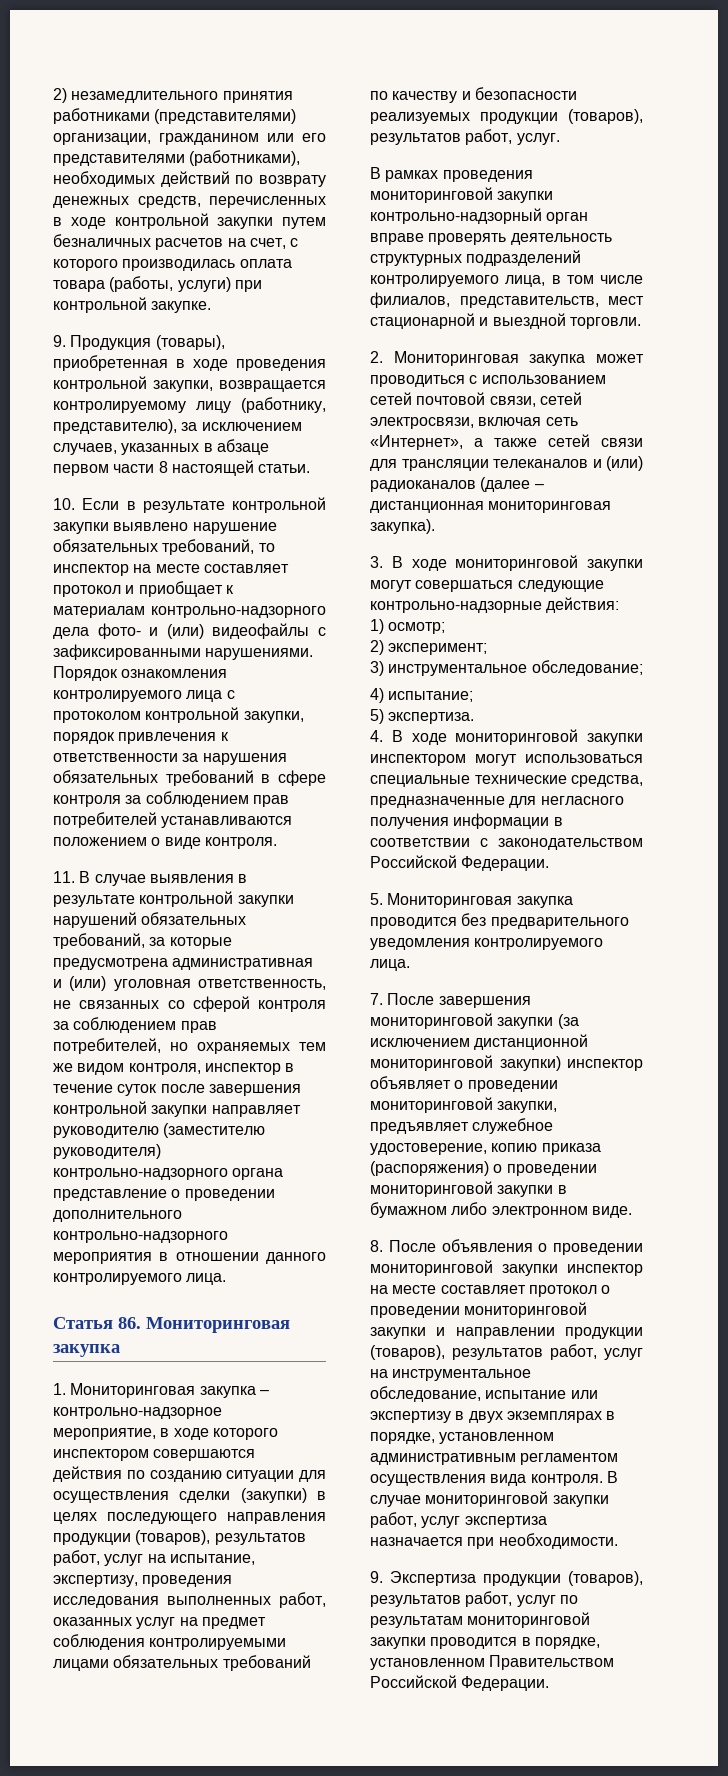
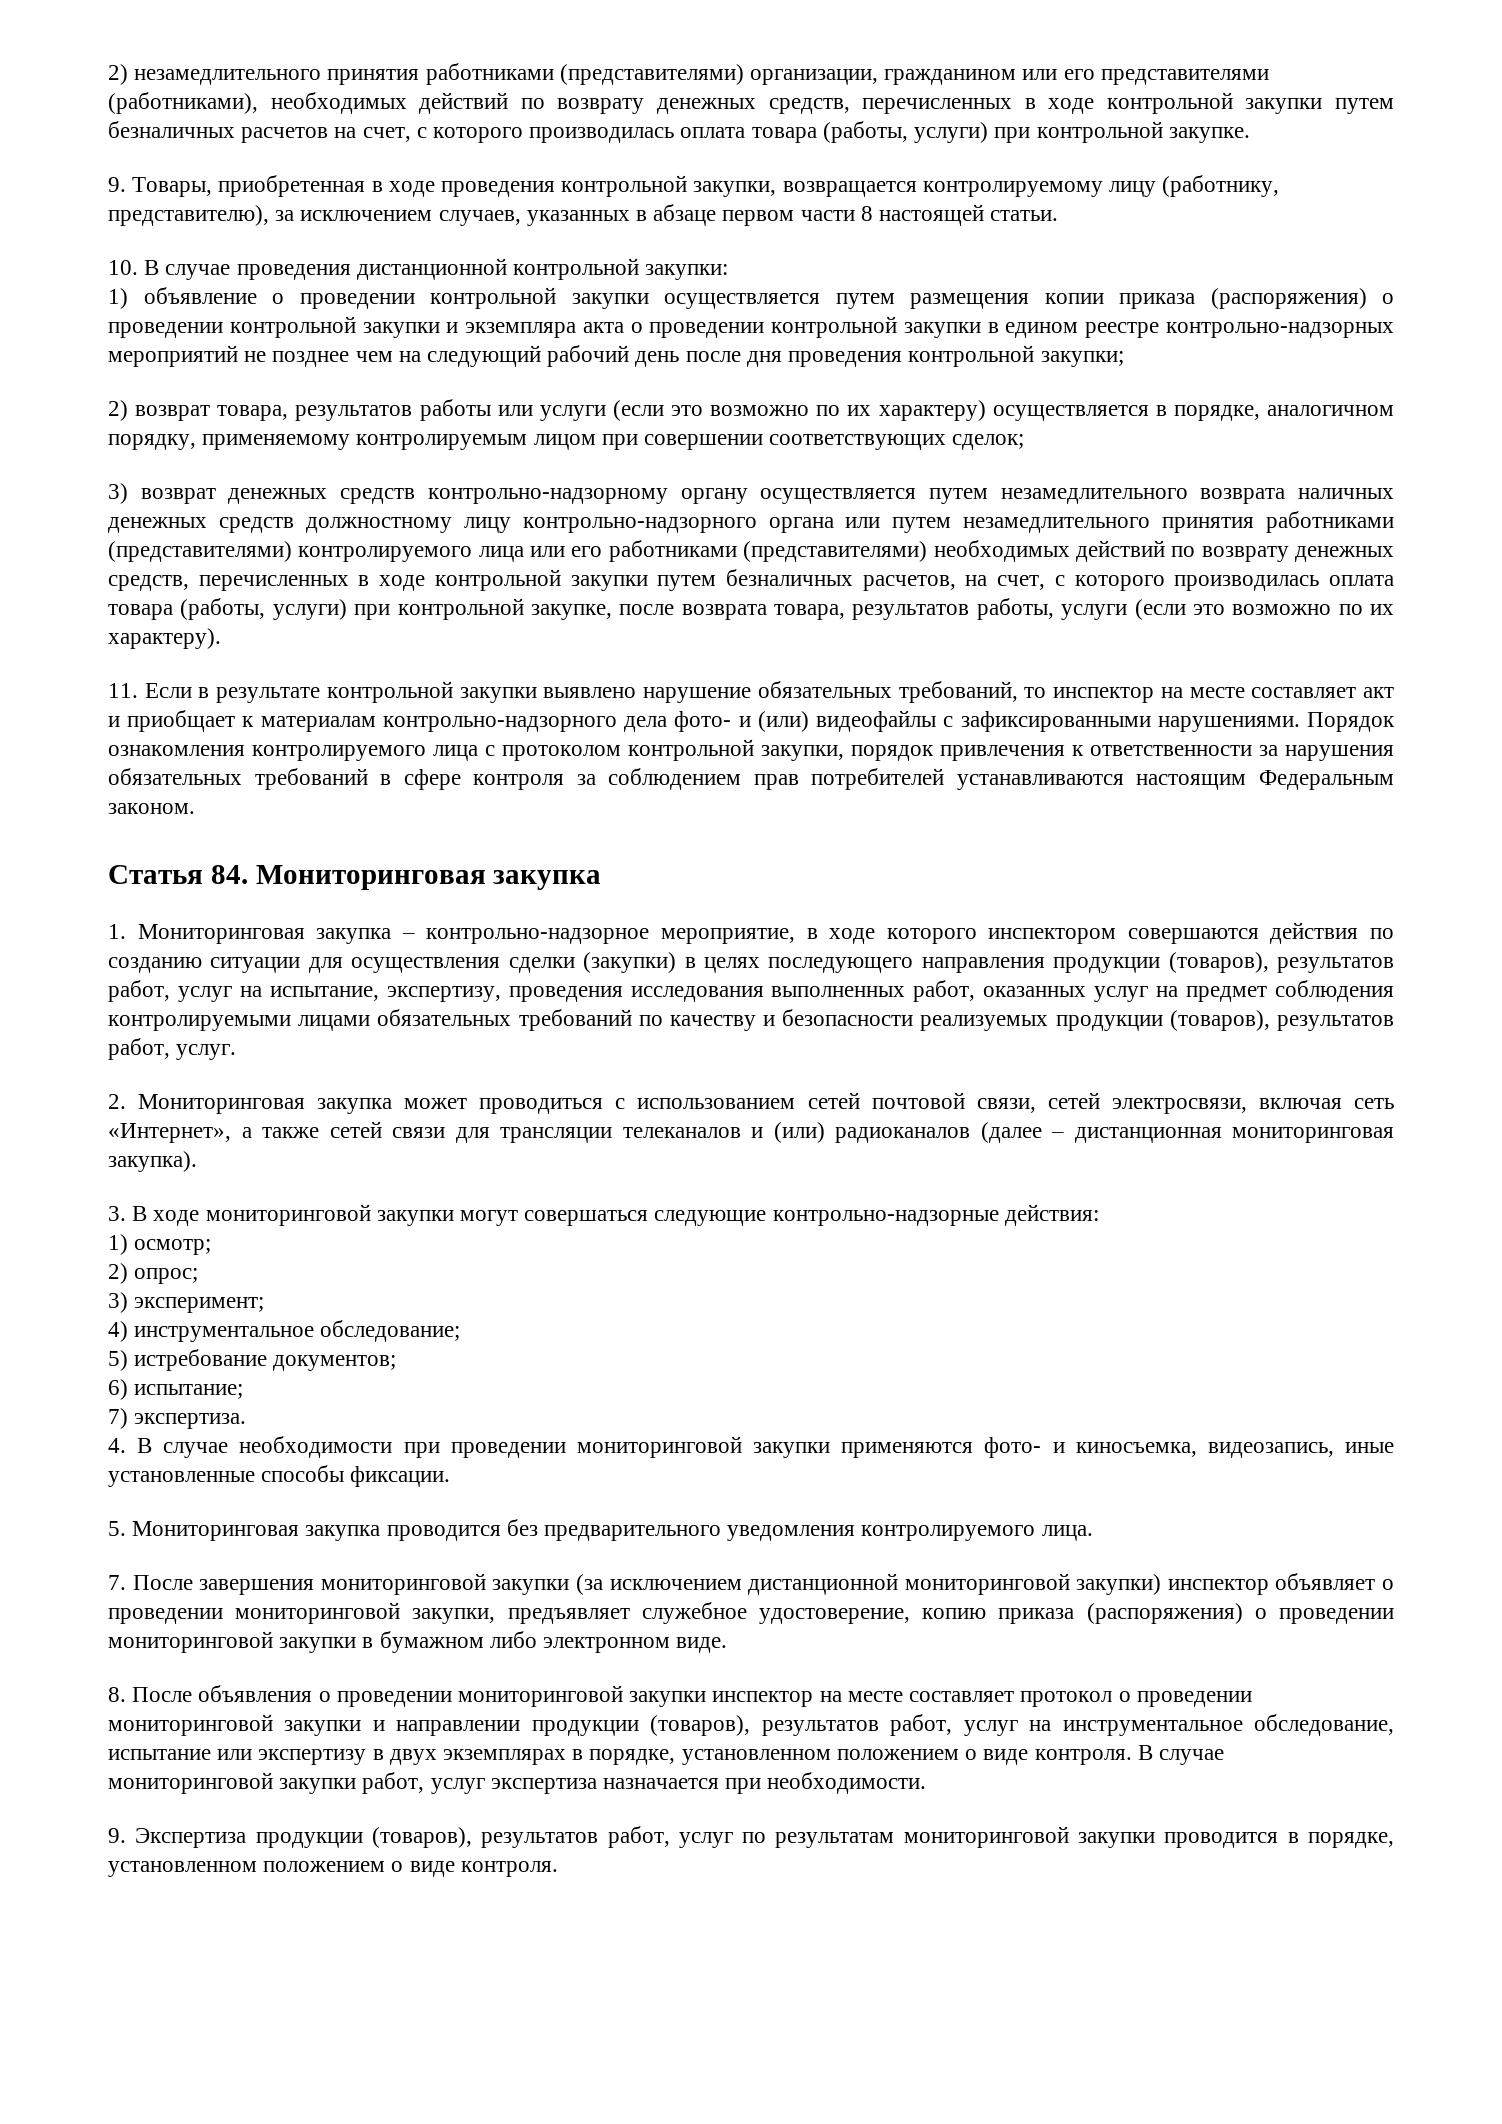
[70,335,225,350] Продукция (товары), -> [132,177,213,197] Товары,
(75, 504) none -> [144,258,729,280] [108,287,1394,309] [108,316,1394,338] [108,345,1124,367] [108,399,1394,421] [108,434,1025,450] [108,483,1394,504] [108,511,1394,533] [108,540,1394,562] [108,569,1394,591] [108,598,1394,620] [108,628,221,649] [108,683,138,698] В случае проведения дистанционной контрольной закупки: // 1) объявление о проведении контрольной закупки осуществляется путем размещения копии приказа (распоряжения) о проведении контрольной закупки и экземпляра акта о проведении контрольной закупки в едином реестре контрольно-надзорных мероприятий не позднее чем на следующий рабочий день после дня проведения контрольной закупки; // 2) возврат товара, результатов работы или услуги (если это возможно по их характеру) осуществляется в порядке, аналогичном порядку, применяемому контролируемым лицом при совершении соответствующих сделок; // 3) возврат денежных средств контрольно-надзорному органу осуществляется путем незамедлительного возврата наличных денежных средств должностному лицу контрольно-надзорного органа или путем незамедлительного принятия работниками (представителями) контролируемого лица или его работниками (представителями) необходимых действий по возврату денежных средств, перечисленных в ходе контрольной закупки путем безналичных расчетов, на счет, с которого производилась оплата товара (работы, услуги) при контрольной закупке, после возврата товара, результатов работы, услуги (если это возможно по их характеру). // 11.
[53,585,121,597] протокол -> [1363,687,1394,698] акт
[53,837,277,849] [53,871,248,886] [53,891,294,907] [53,912,247,928] [53,933,232,949] [53,958,314,970] [53,976,326,991] [53,996,326,1012] [53,1017,217,1033] [53,1038,326,1054] [53,1063,295,1075] [53,1084,301,1096] [53,1101,301,1117] [53,1123,266,1138] [53,1144,161,1159] [53,1168,284,1180] [53,1189,275,1201] [53,1210,182,1222] [53,1231,228,1243] [53,1252,326,1264] [53,1273,227,1285] положением о виде контроля. // 11. В случае выявления в результате контрольной закупки нарушений обязательных требований, за которые предусмотрена административная и (или) уголовная ответственность, не связанных со сферой контроля за соблюдением прав потребителей, но охраняемых тем же видом контроля, инспектор в течение суток после завершения контрольной закупки направляет руководителю (заместителю руководителя) контрольно-надзорного органа представление о проведении дополнительного контрольно-надзорного мероприятия в отношении данного контролируемого лица. -> [1136,770,1394,790] [108,803,195,814] настоящим Федеральным законом.
[118,1317,141,1329] 86. -> [210,865,248,884] 84.
[370,167,533,182] [370,187,554,203] [370,208,589,224] [370,233,612,245] [370,250,582,266] [370,275,643,287] [370,292,644,308] [370,313,641,329] // В рамках проведения мониторинговой закупки контрольно-надзорный орган вправе проверять деятельность структурных подразделений контролируемого лица, в том числе филиалов, представительств, мест стационарной и выездной торговли. -> (237, 1052) none
(384, 647) none -> [134,1268,199,1284] [108,1292,128,1313] опрос; // 3)
[370,661,384,676] 3) -> [108,1321,128,1342] 4)
[370,688,384,703] 4) -> [108,1349,397,1371] [108,1379,128,1400] 5) истребование документов; // 6)
[370,709,384,724] 5) -> [108,1408,128,1429] 7)
[411,729,643,745] [370,754,643,766] [370,775,643,787] [370,796,624,808] [370,813,563,829] [370,838,643,850] [370,855,550,871] ходе мониторинговой закупки инспектором могут использоваться специальные технические средства, предназначенные для негласного получения информации в соответствии с законодательством Российской Федерации. -> [163,1436,1395,1458] [108,1465,451,1487] случае необходимости при проведении мониторинговой закупки применяются фото- и киносъемка, видеозапись, иные установленные способы фиксации.
[370,1453,619,1465] [370,1474,527,1486] административным регламентом осуществления вида -> [836,1749,1029,1765] положением о виде
[489,1655,615,1670] [370,1675,550,1691] Правительством Российской Федерации. -> [263,1861,558,1877] положением о виде контроля.

